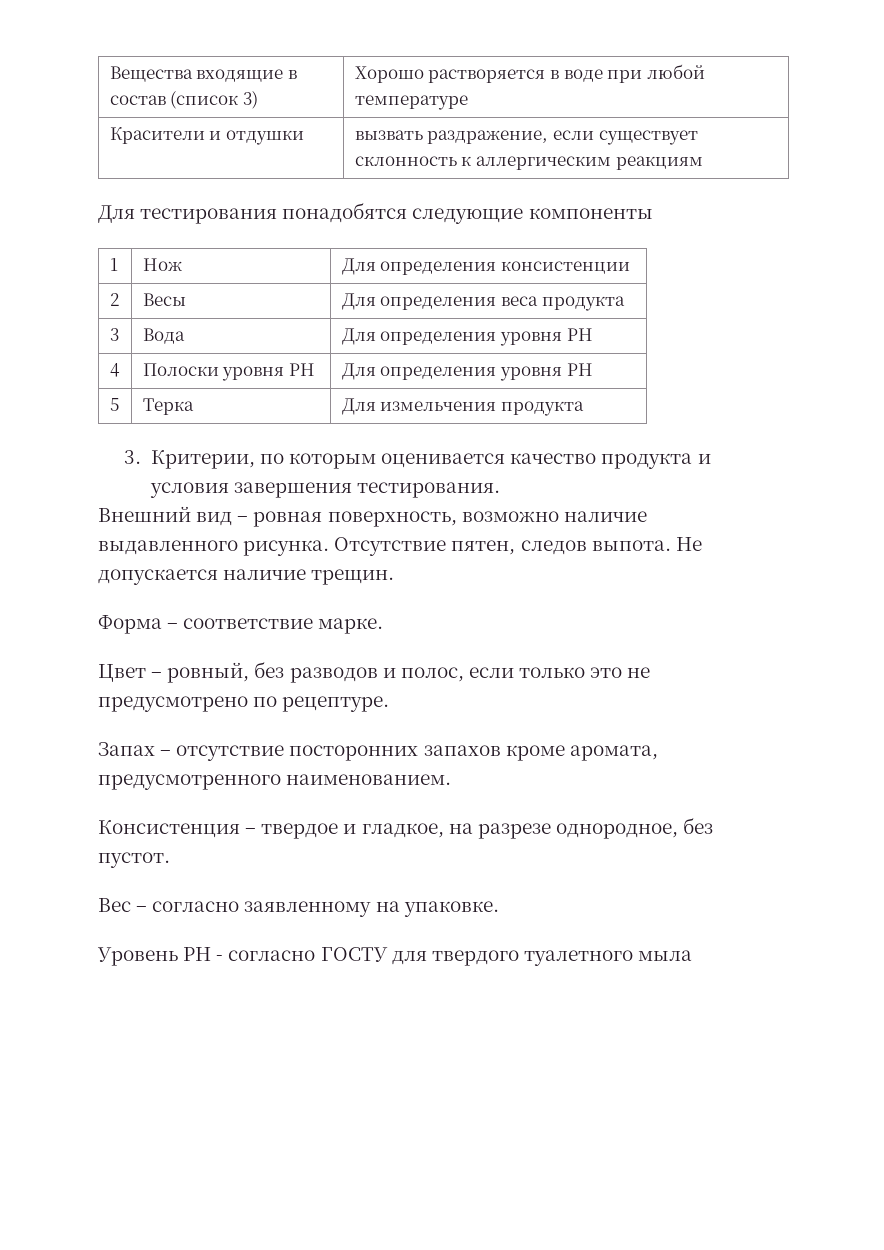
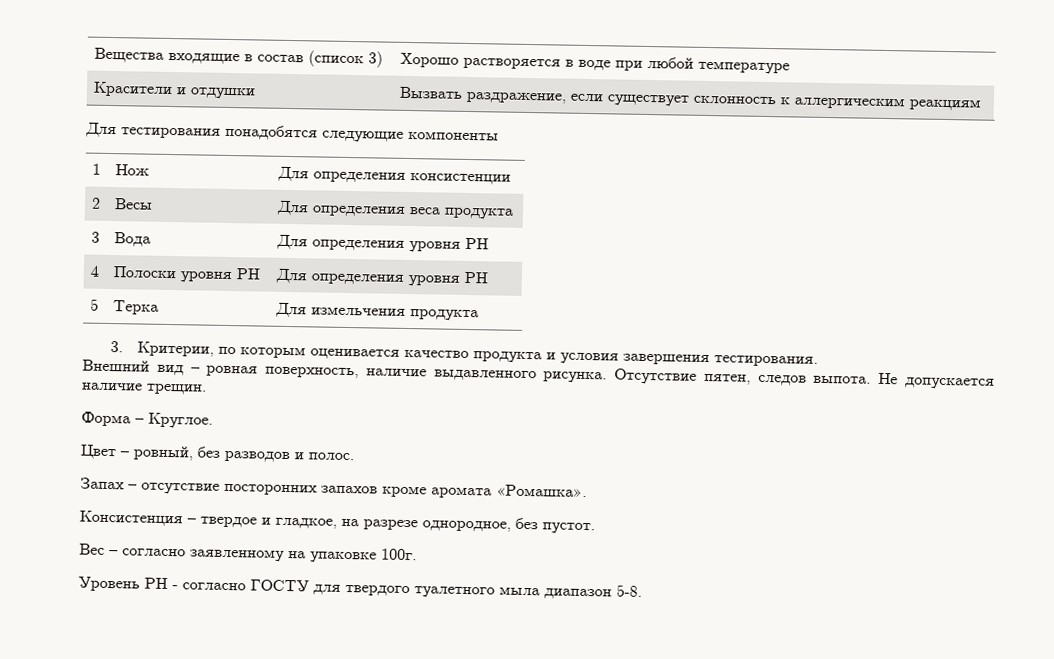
[354,130,423,140] вызвать -> [399,86,464,99] Вызвать
[461,511,559,522] возможно -> (360, 372) none
[183,618,384,634] соответствие марке. -> [148,412,213,429] Круглое.
[400,667,651,682] [98,696,390,712] полос, если только это не предусмотрено по рецептуре. -> [308,452,354,461] полос.
[569,745,658,761] [98,774,452,790] аромата, предусмотренного наименованием. -> [431,484,587,499] аромата «Ромашка».
[403,901,499,917] упаковке. -> [310,548,417,564] упаковке 100г.
(693, 955) none -> [544,584,642,600] диапазон 5-8.

